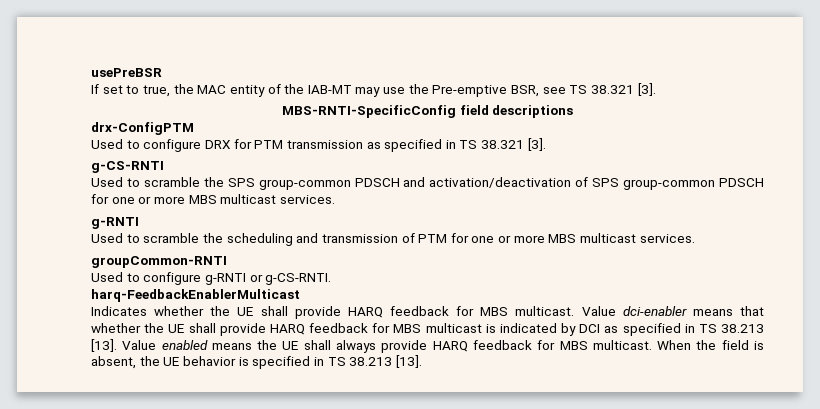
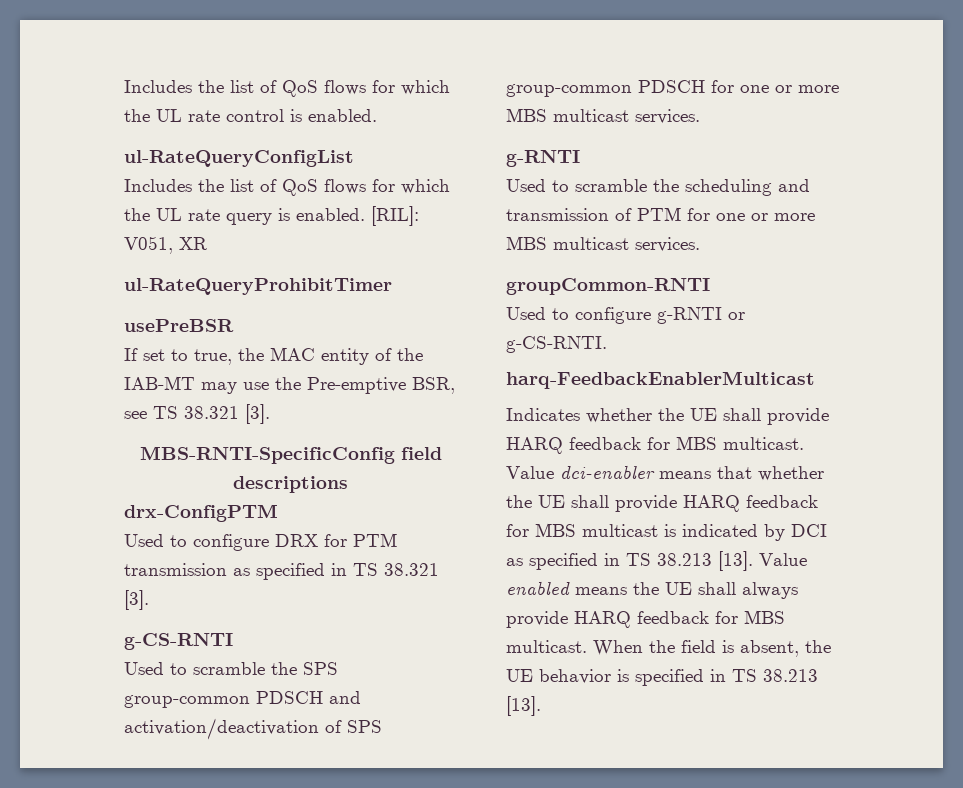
(91, 72) none -> [124,80,450,97] [124,109,377,122] [124,150,354,167] [124,179,450,196] [124,206,419,226] [124,236,207,254] [124,278,392,295] Includes the list of QoS flows for which the UL rate control is enabled. // ul-RateQueryConfigList // Includes the list of QoS flows for which the UL rate query is enabled. [RIL]: V051, XR // ul-RateQueryProhibitTimer //

